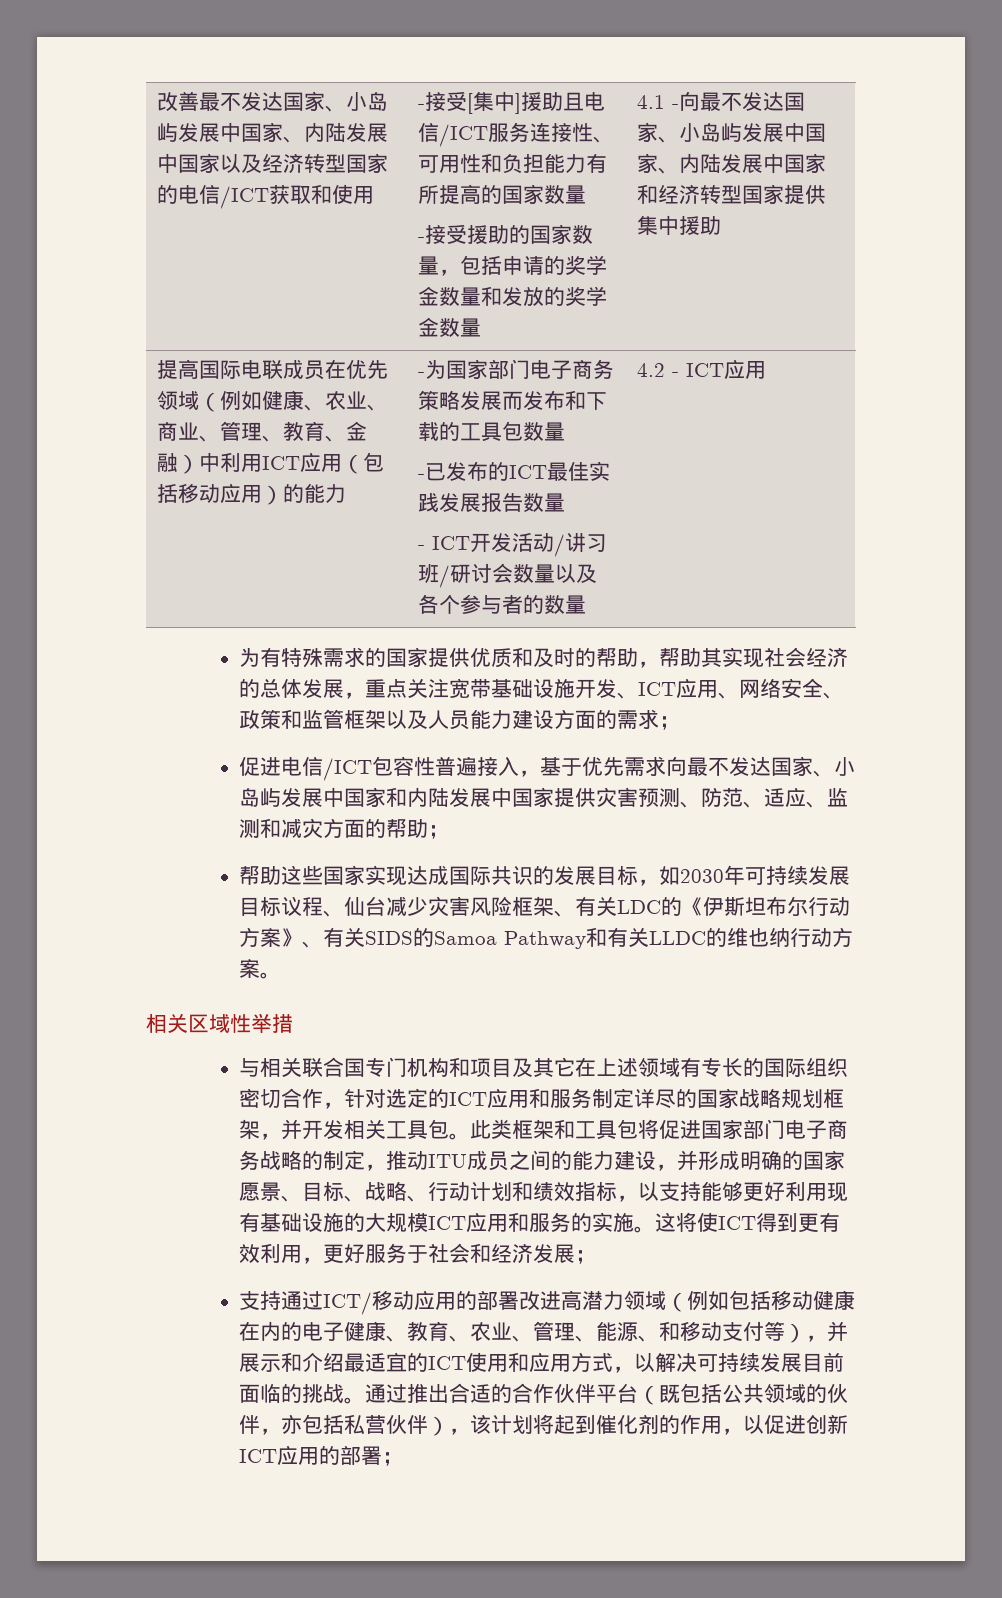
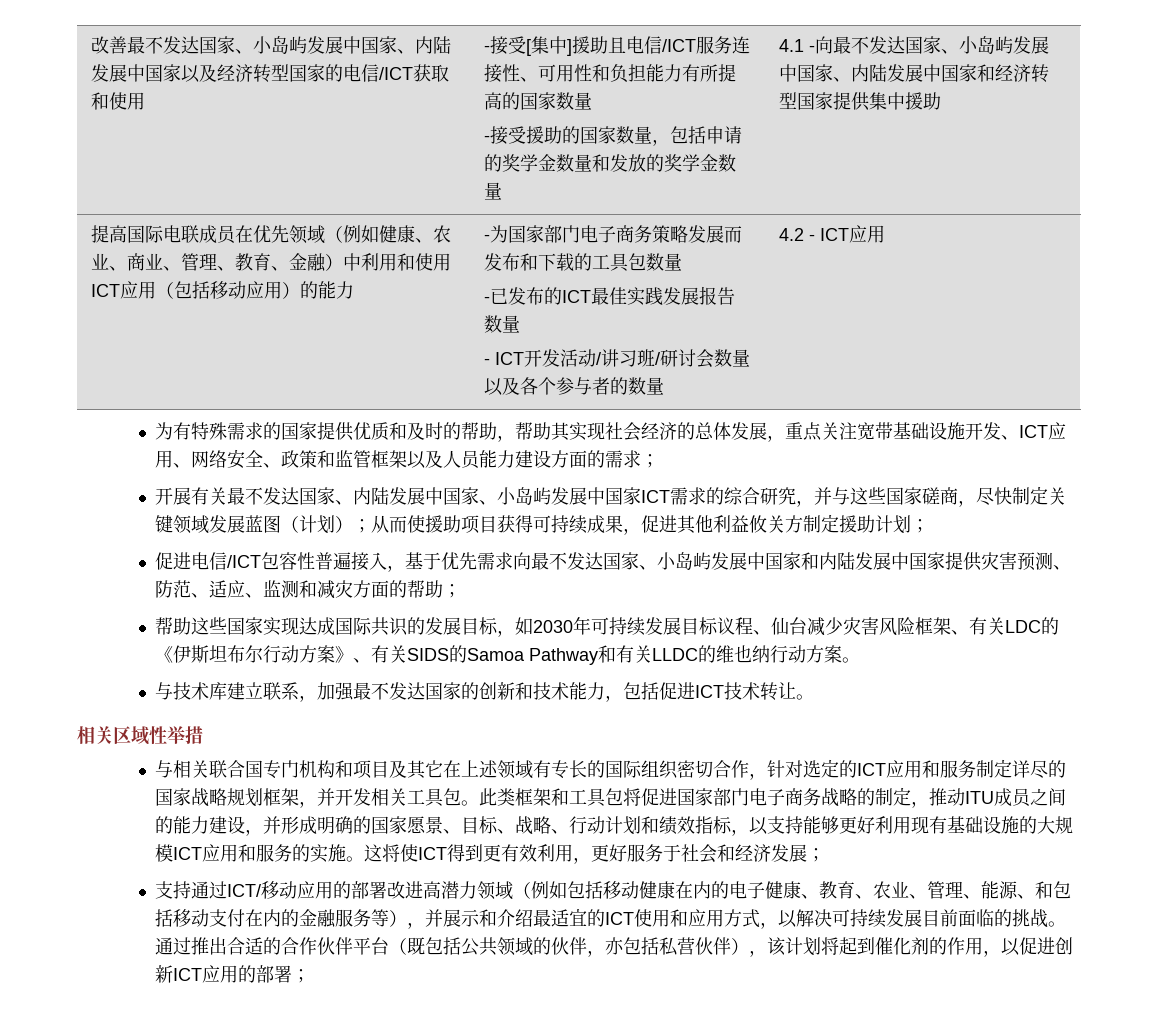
(262, 463) none -> [397,253,452,271] 和使用
(681, 723) none -> [155,486,1067,507] [155,514,930,535] // 开展有关最不发达国家、内陆发展中国家、小岛屿发展中国家ICT需求的综合研究，并与这些国家磋商，尽快制定关键领域发展蓝图（计划）；从而使援助项目获得可持续成果，促进其他利益攸关方制定援助计划；
(282, 975) none -> [155,682,815,702] // 与技术库建立联系，加强最不发达国家的创新和技术能力，包括促进ICT技术转让。
(681, 1331) none -> [1053,881,1072,899] [155,909,174,927] 包括
(765, 1331) none -> [245,909,372,928] 在内的金融服务

